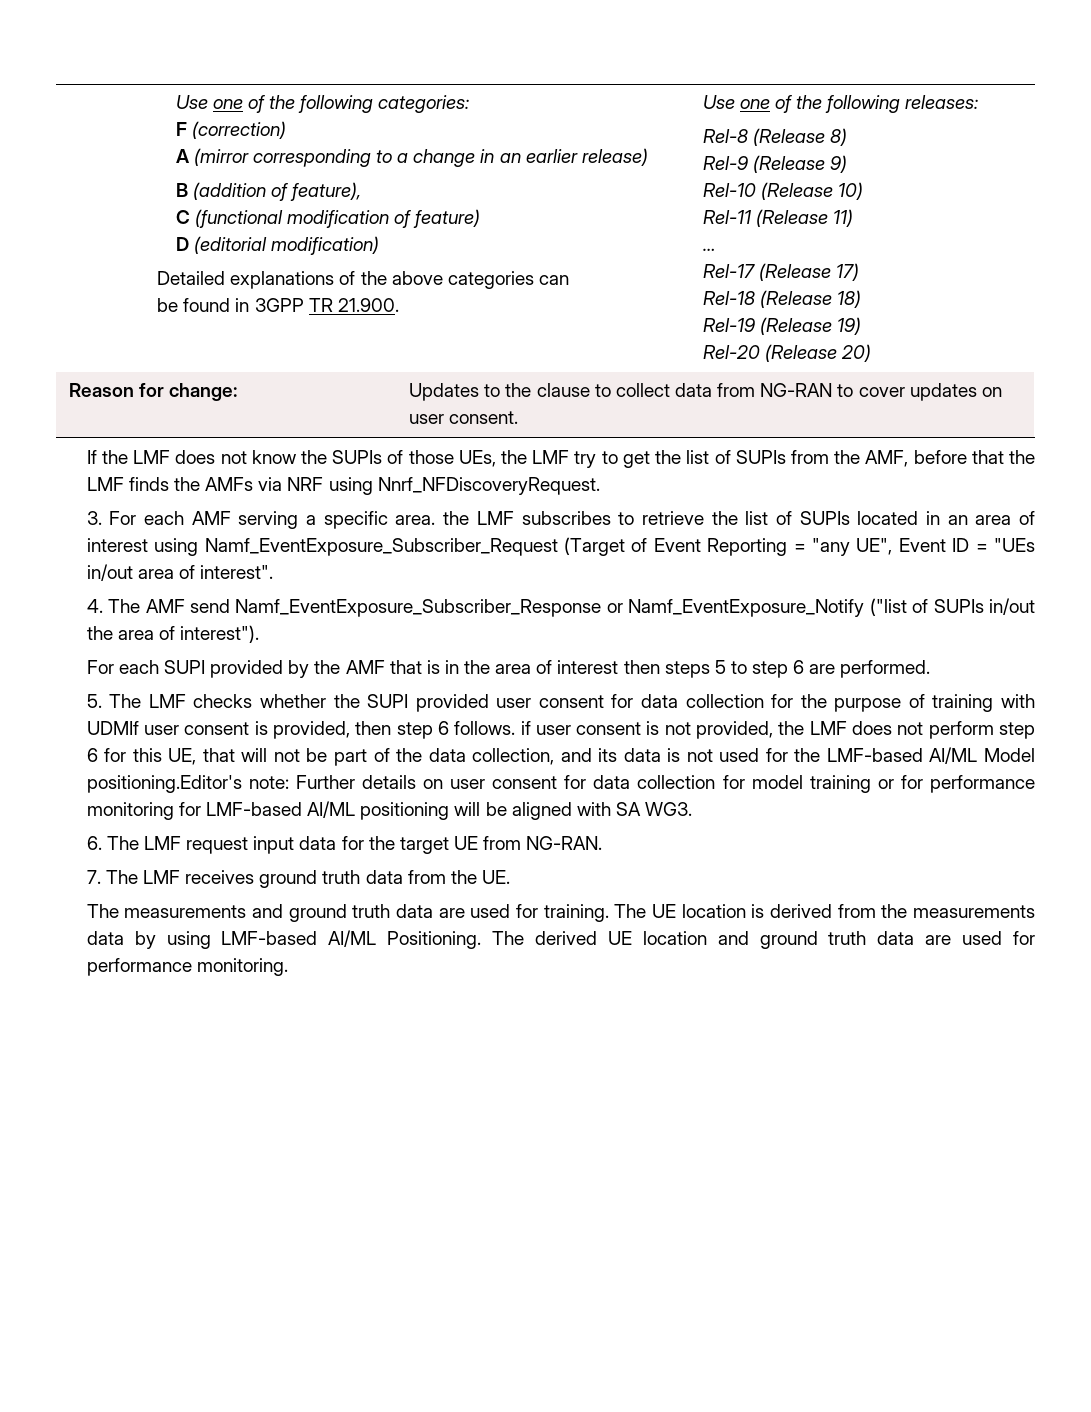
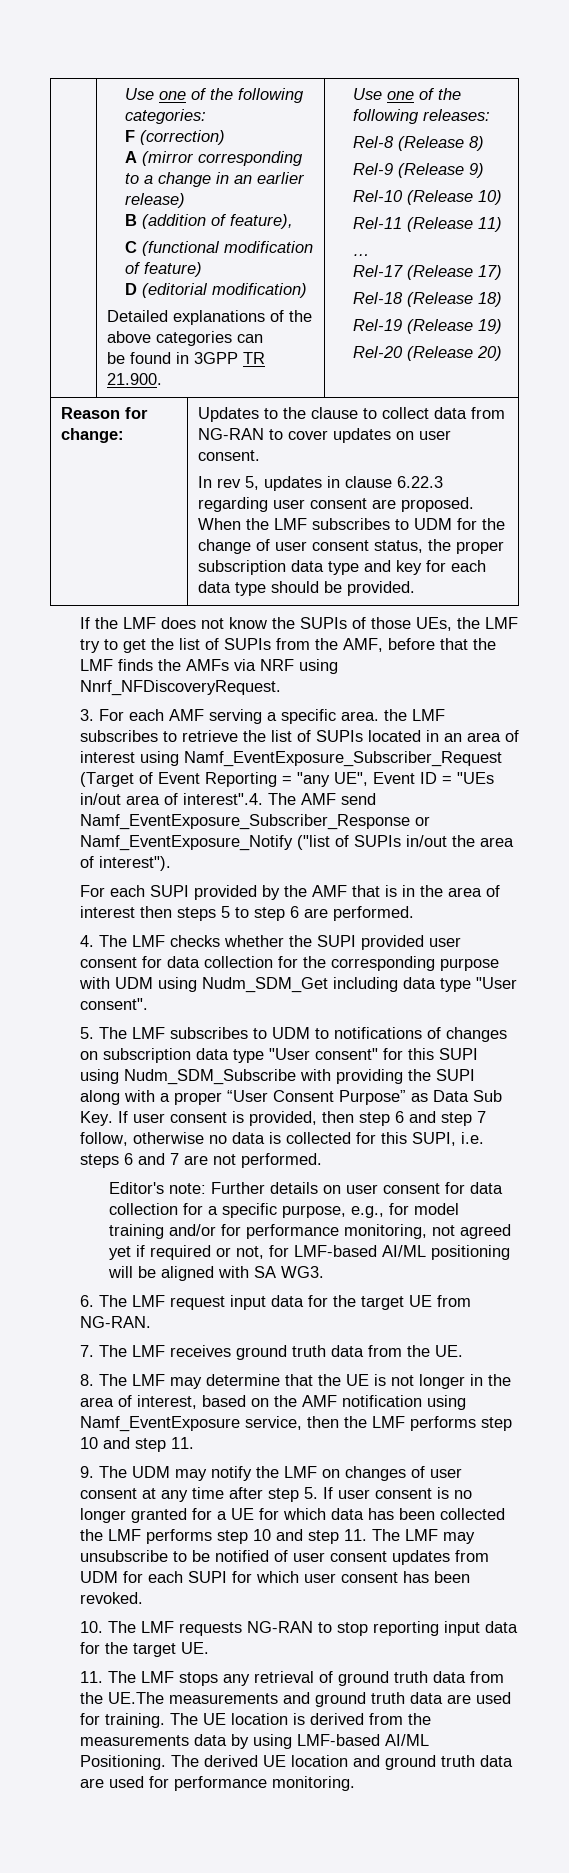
(519, 417) none -> [197,476,443,491] [197,497,474,512] [197,518,505,530] [197,539,504,554] [197,560,486,575] [197,581,415,596] // In rev 5, updates in clause 6.22.3 regarding user consent are proposed. When the LMF subscribes to UDM for the change of user consent status, the proper subscription data type and key for each data type should be provided.
[200,565,274,579] [86,599,103,613] interest". // 4. -> [182,793,263,805] interest".4.
[86,694,102,708] 5. -> [79,935,94,947] 4.
[834,694,1035,712] [86,721,139,735] purpose of training with UDMIf -> [330,956,499,971] [78,977,517,993] [79,998,148,1010] [79,1027,507,1042] [79,1048,478,1063] [79,1069,475,1085] [79,1090,502,1105] [79,1111,128,1126] corresponding purpose with UDM using Nudm_SDM_Get including data type "User consent". // 5. The LMF subscribes to UDM to notifications of changes on subscription data type "User consent" for this SUPI using Nudm_SDM_Subscribe with providing the SUPI along with a proper “User Consent Purpose” as Data Sub Key. If
[454,721,1035,739] [86,747,1035,766] [86,775,242,793] follows. if user consent is not provided, the LMF does not perform step 6 for this UE, that will not be part of the data collection, and its data is not used for the LMF-based AI/ML Model positioning.Editor's -> [408,1111,486,1126] [79,1132,484,1146] [79,1153,322,1168] [109,1182,165,1194] and step 7 follow, otherwise no data is collected for this SUPI, i.e. steps 6 and 7 are not performed. // Editor's
(745, 782) none -> [208,1203,410,1218] a specific purpose, e.g., for
[877,775,1036,793] [86,802,174,820] or for performance monitoring -> [169,1224,512,1239] [109,1245,265,1260] and/or for performance monitoring, not agreed yet if required or not,
[86,904,119,918] The -> [79,1374,511,1389] [79,1395,466,1410] [79,1416,512,1432] [79,1437,194,1452] [79,1466,462,1481] [79,1487,472,1502] [79,1508,505,1523] [79,1529,475,1544] [79,1550,489,1565] [79,1571,470,1583] [79,1592,143,1604] [79,1621,518,1636] [79,1642,209,1657] [79,1671,504,1686] [79,1692,164,1704] 8. The LMF may determine that the UE is not longer in the area of interest, based on the AMF notification using Namf_EventExposure service, then the LMF performs step 10 and step 11. // 9. The UDM may notify the LMF on changes of user consent at any time after step 5. If user consent is no longer granted for a UE for which data has been collected the LMF performs step 10 and step 11. The LMF may unsubscribe to be notified of user consent updates from UDM for each SUPI for which user consent has been revoked. // 10. The LMF requests NG-RAN to stop reporting input data for the target UE. // 11. The LMF stops any retrieval of ground truth data from the UE.The

